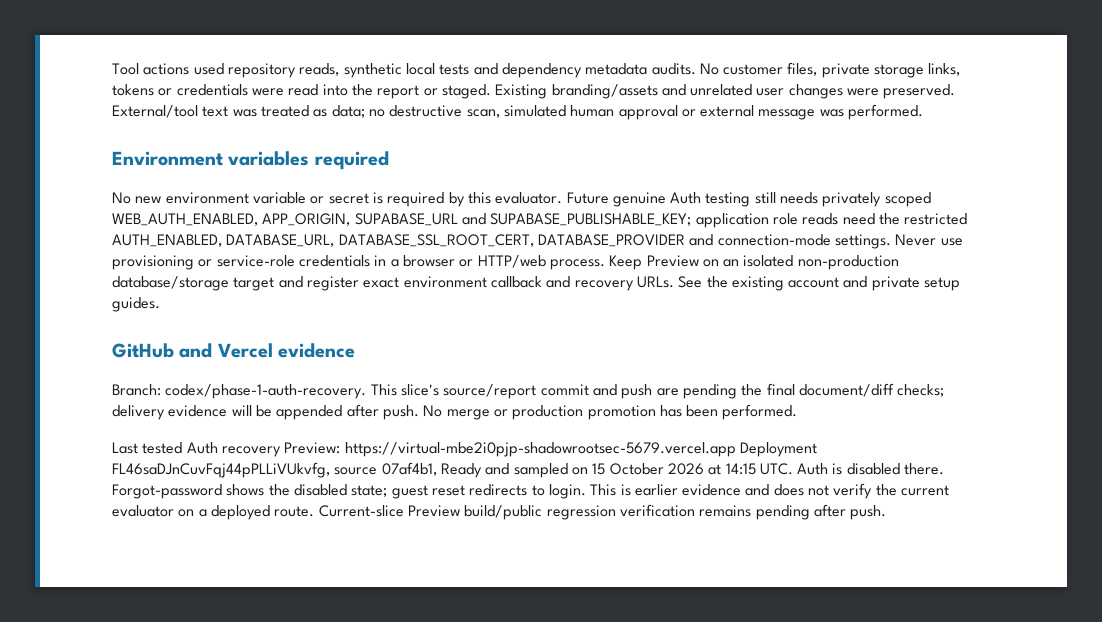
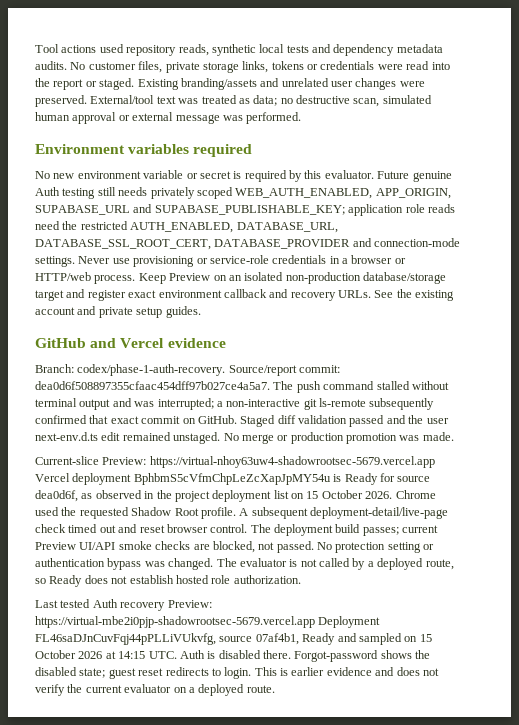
[370,383,945,399] [112,404,419,420] This slice's source/report commit and push are pending the final document/diff checks; delivery evidence will be appended after push. -> [228,365,341,376] [35,381,449,393] [35,398,435,410] [35,415,449,427] [35,432,221,444] Source/report commit: dea0d6f508897355cfaac454dff97b027ce4a5a7. The push command stalled without terminal output and was interrupted; a non-interactive git ls-remote subsequently confirmed that exact commit on GitHub. Staged diff validation passed and the user next-env.d.ts edit remained unstaged.
[659,404,798,420] has been performed. -> [399,432,454,441] [35,456,435,468] [35,473,431,485] [35,490,436,502] [35,507,448,519] [35,524,439,536] [35,541,435,553] [35,558,454,570] [35,575,301,587] was made. // Current-slice Preview: https://virtual-nhoy63uw4-shadowrootsec-5679.vercel.app Vercel deployment BphbmS5cVfmChpLeZcXapJpMY54u is Ready for source dea0d6f, as observed in the project deployment list on 15 October 2026. Chrome used the requested Shadow Root profile. A subsequent deployment-detail/live-page check timed out and reset browser control. The deployment build passes; current Preview UI/API smoke checks are blocked, not passed. No protection setting or authentication bypass was changed. The evaluator is not called by a deployed route, so Ready does not establish hosted role authorization.
[318,504,887,520] Current-slice Preview build/public regression verification remains pending after push. -> (275, 689) none

